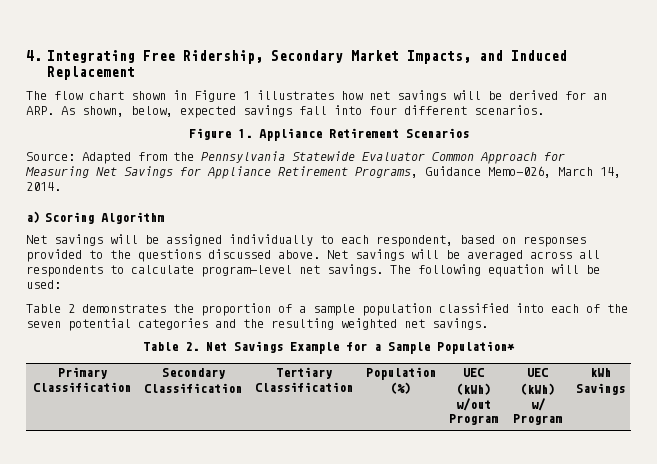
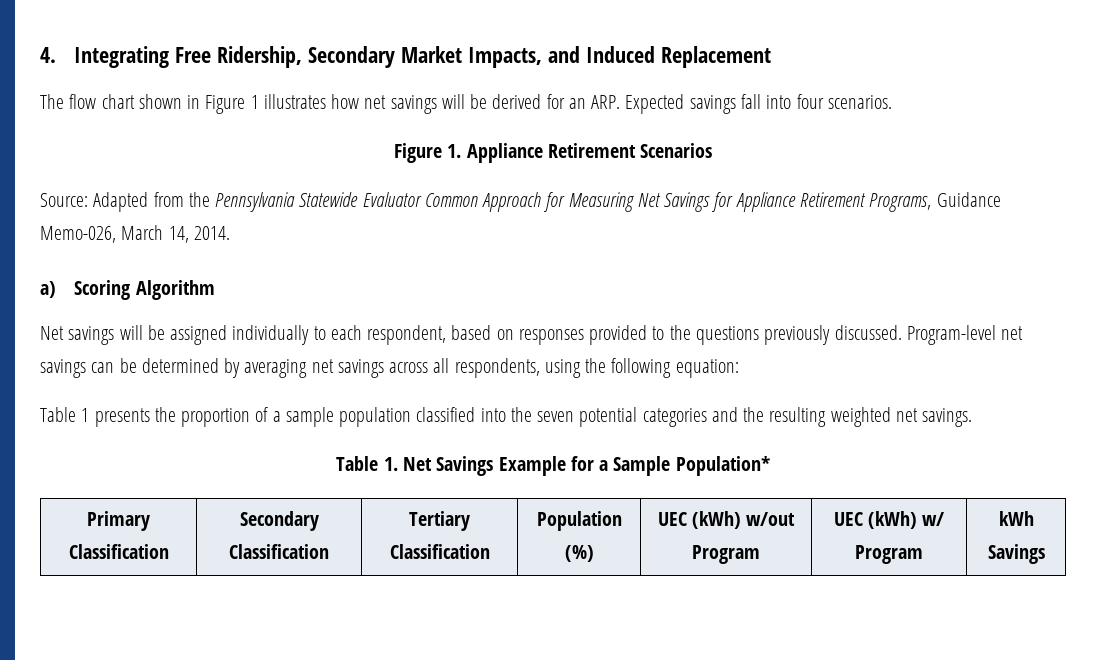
[61,106,236,118] As shown, below, expected -> [625,94,685,114] Expected
[404,105,467,115] different -> (824, 101) none
[208,249,600,261] [26,264,600,277] [26,280,61,289] [26,304,166,313] discussed above. Net savings will be averaged across all respondents to calculate program-level net savings. The following equation will be used: // Table 2 demonstrates -> [764,325,1024,345] [40,358,739,378] [40,407,150,427] previously discussed. Program-level net savings can be determined by averaging net savings across all respondents, using the following equation: // Table 1 presents
[551,304,600,313] each of -> (506, 415) none
[185,342,199,351] 2. -> [383,457,398,471] 1.

